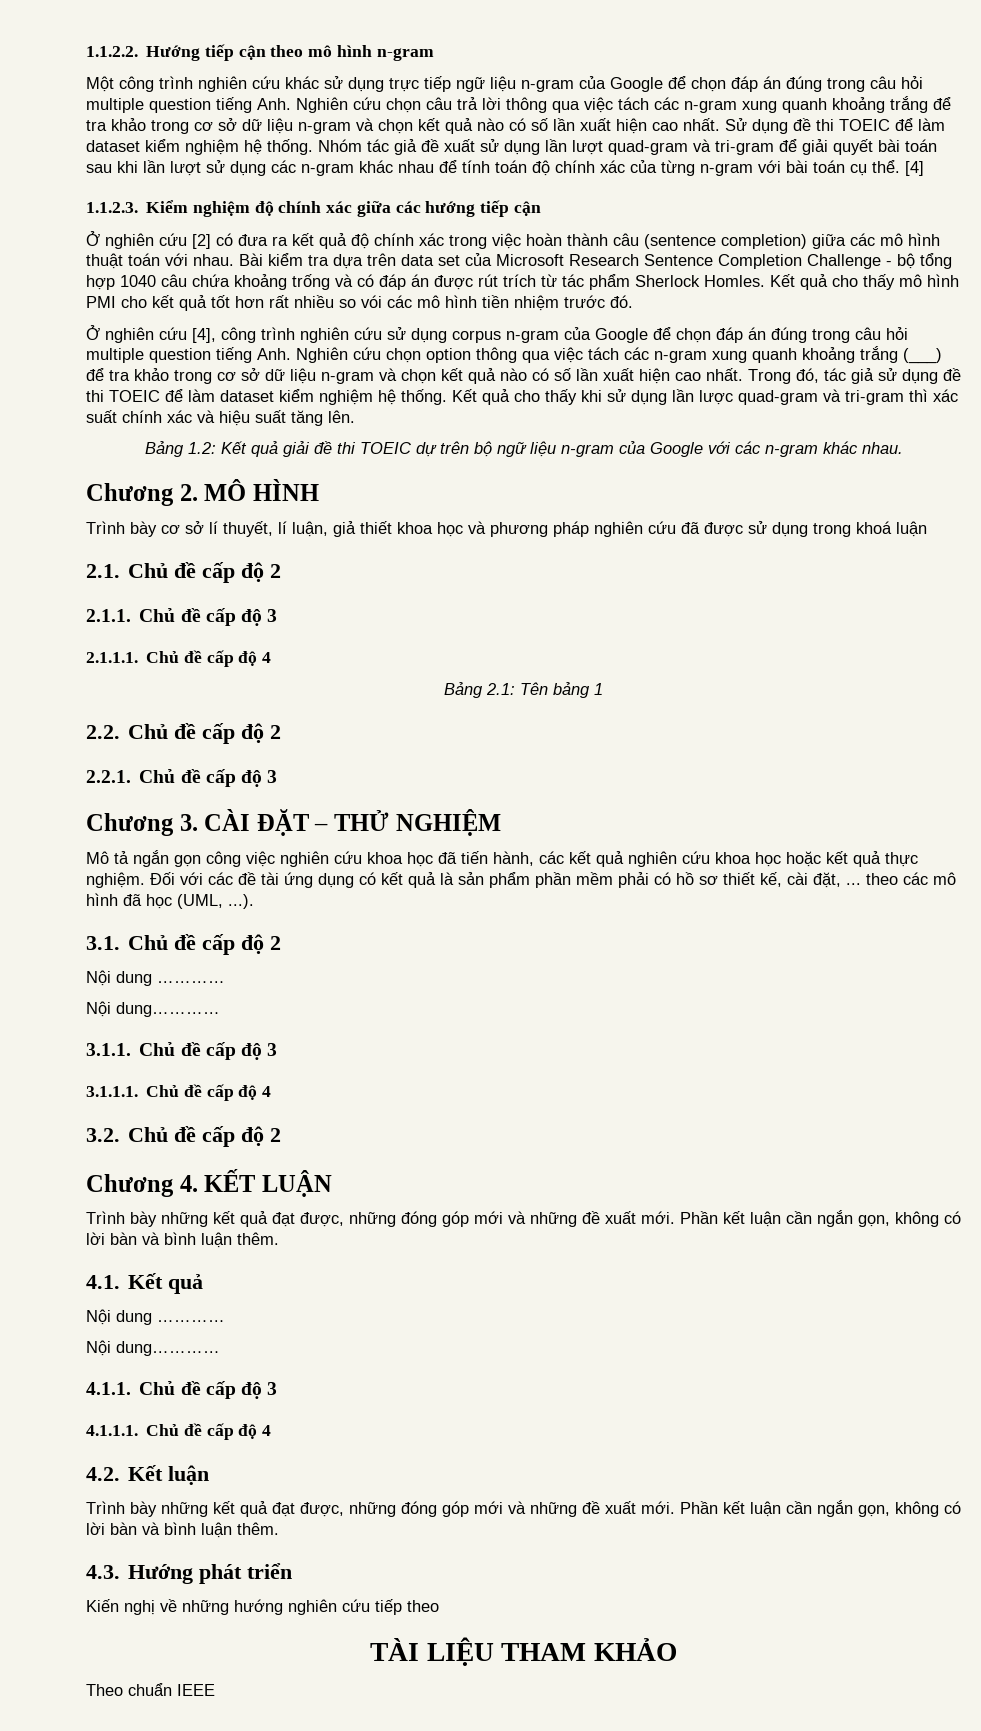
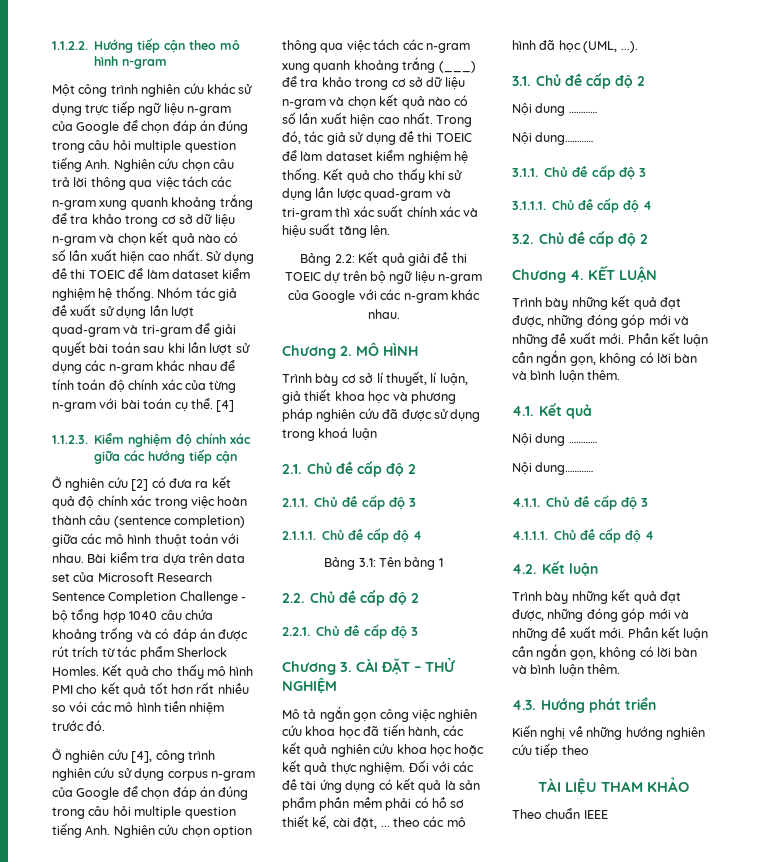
[187,442,216,454] 1.2: -> [334,254,355,263] 2.2:
[486,683,515,695] 2.1: -> [358,558,376,567] 3.1:

